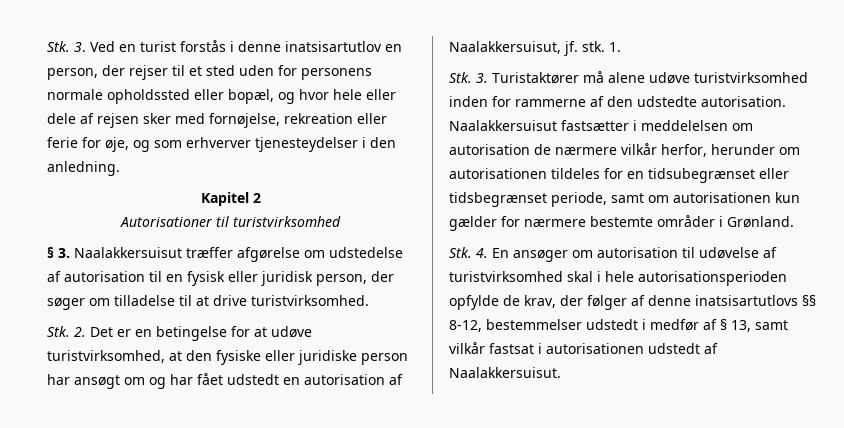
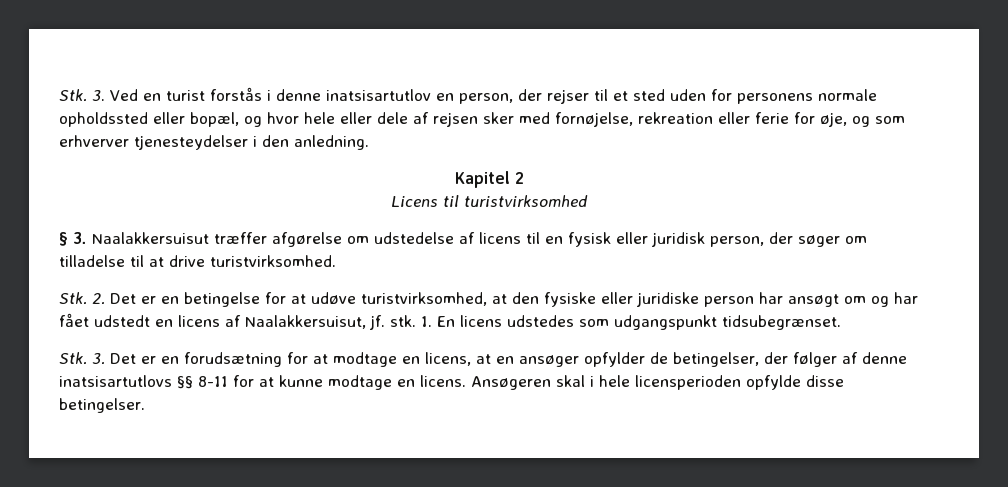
[120,217,212,227] Autorisationer -> [391,196,438,207] Licens
[64,271,145,282] autorisation -> [479,232,521,244] licens
[304,374,385,385] autorisation -> [178,315,220,327] licens
[449,71,808,84] [449,96,786,107] [449,120,753,131] [449,143,800,157] [449,168,789,183] [449,192,800,207] [449,215,794,231] [449,247,777,262] [449,271,787,286] [449,295,556,310] // Stk. 3. Turistaktører må alene udøve turistvirksomhed inden for rammerne af den udstedte autorisation. Naalakkersuisut fastsætter i meddelelsen om autorisation de nærmere vilkår herfor, herunder om autorisationen tildeles for en tidsubegrænset eller tidsbegrænset periode, samt om autorisationen kun gælder for nærmere bestemte områder i Grønland. // Stk. 4. En ansøger om autorisation til udøvelse af turistvirksomhed skal i hele autorisationsperioden opfylde de krav, -> [437,315,841,330] [59,352,759,367] En licens udstedes som udgangspunkt tidsubegrænset. // Stk. 3. Det er en forudsætning for at modtage en licens, at en ansøger opfylder de betingelser,
[449,319,788,332] [449,342,718,354] [449,367,561,378] 8-12, bestemmelser udstedt i medfør af § 13, samt vilkår fastsat i autorisationen udstedt af Naalakkersuisut. -> [198,375,844,390] [59,398,145,413] 8-11 for at kunne modtage en licens. Ansøgeren skal i hele licensperioden opfylde disse betingelser.

